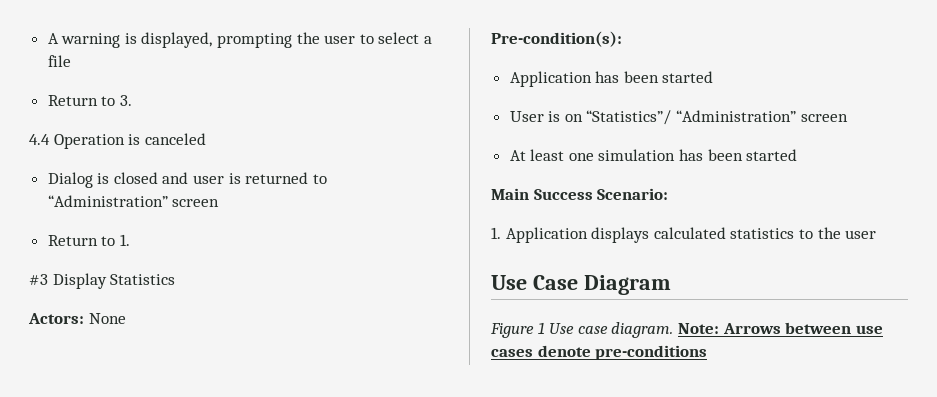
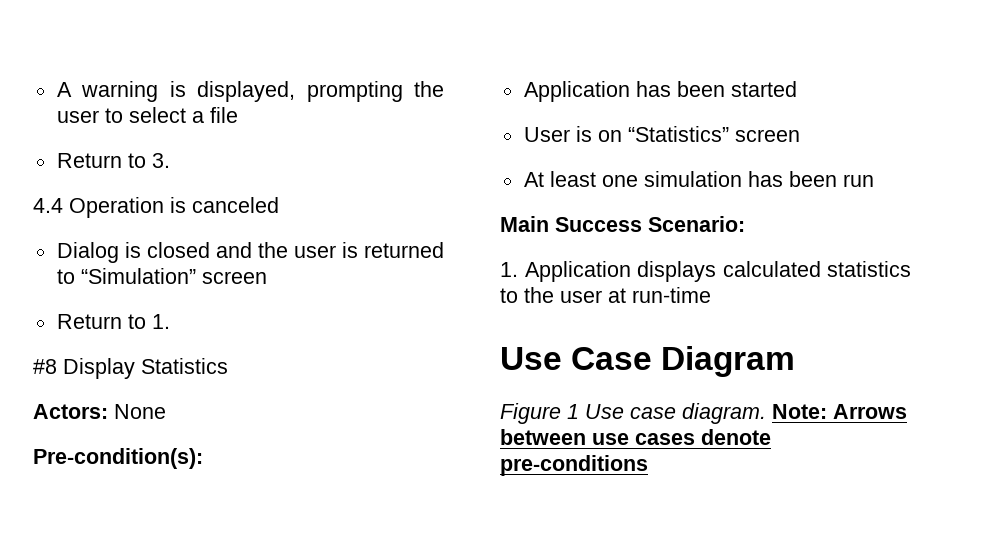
(189, 178) none -> [257,242,288,258] the
[47,195,168,207] “Administration” -> [80,268,196,284] “Simulation”
[29,274,48,285] #3 -> [33,359,57,374] #8
[586,110,797,125] “Statistics”/ “Administration” -> [627,126,729,142] “Statistics”
[746,149,798,161] started -> [842,174,874,187] run
(877, 234) none -> [608,287,711,303] at run-time

